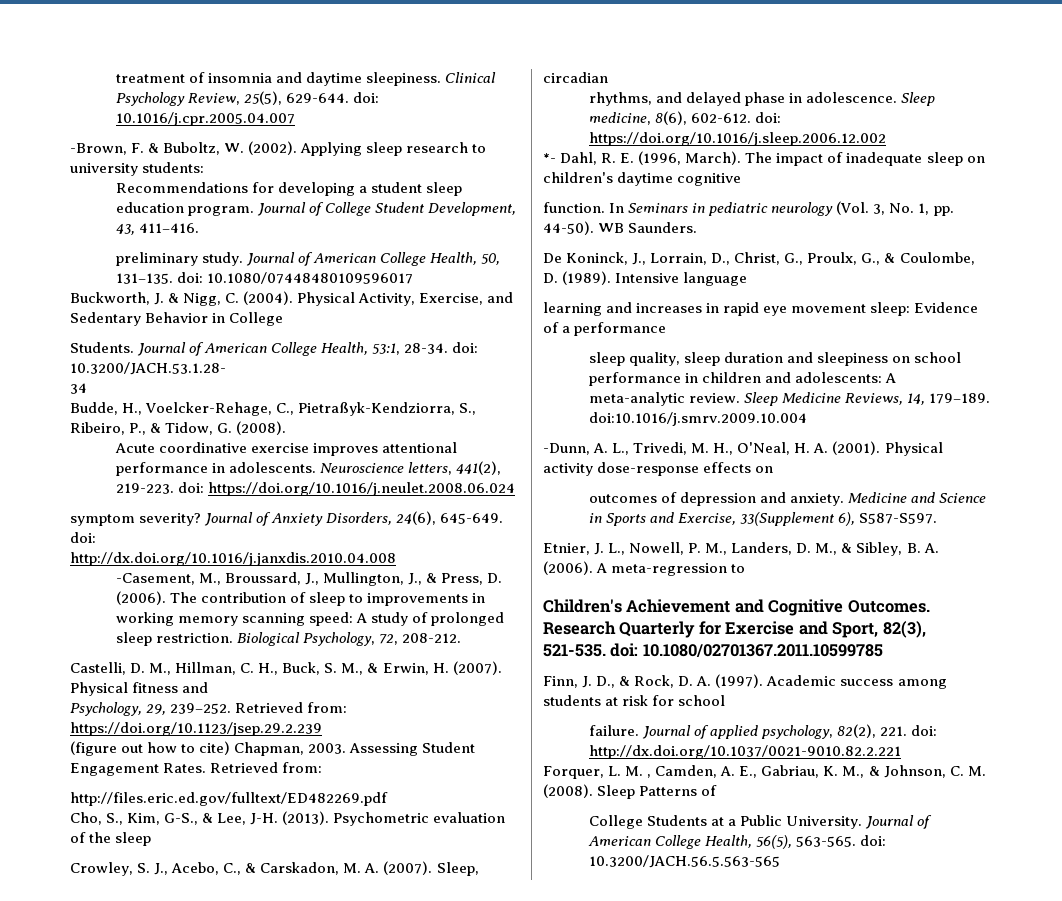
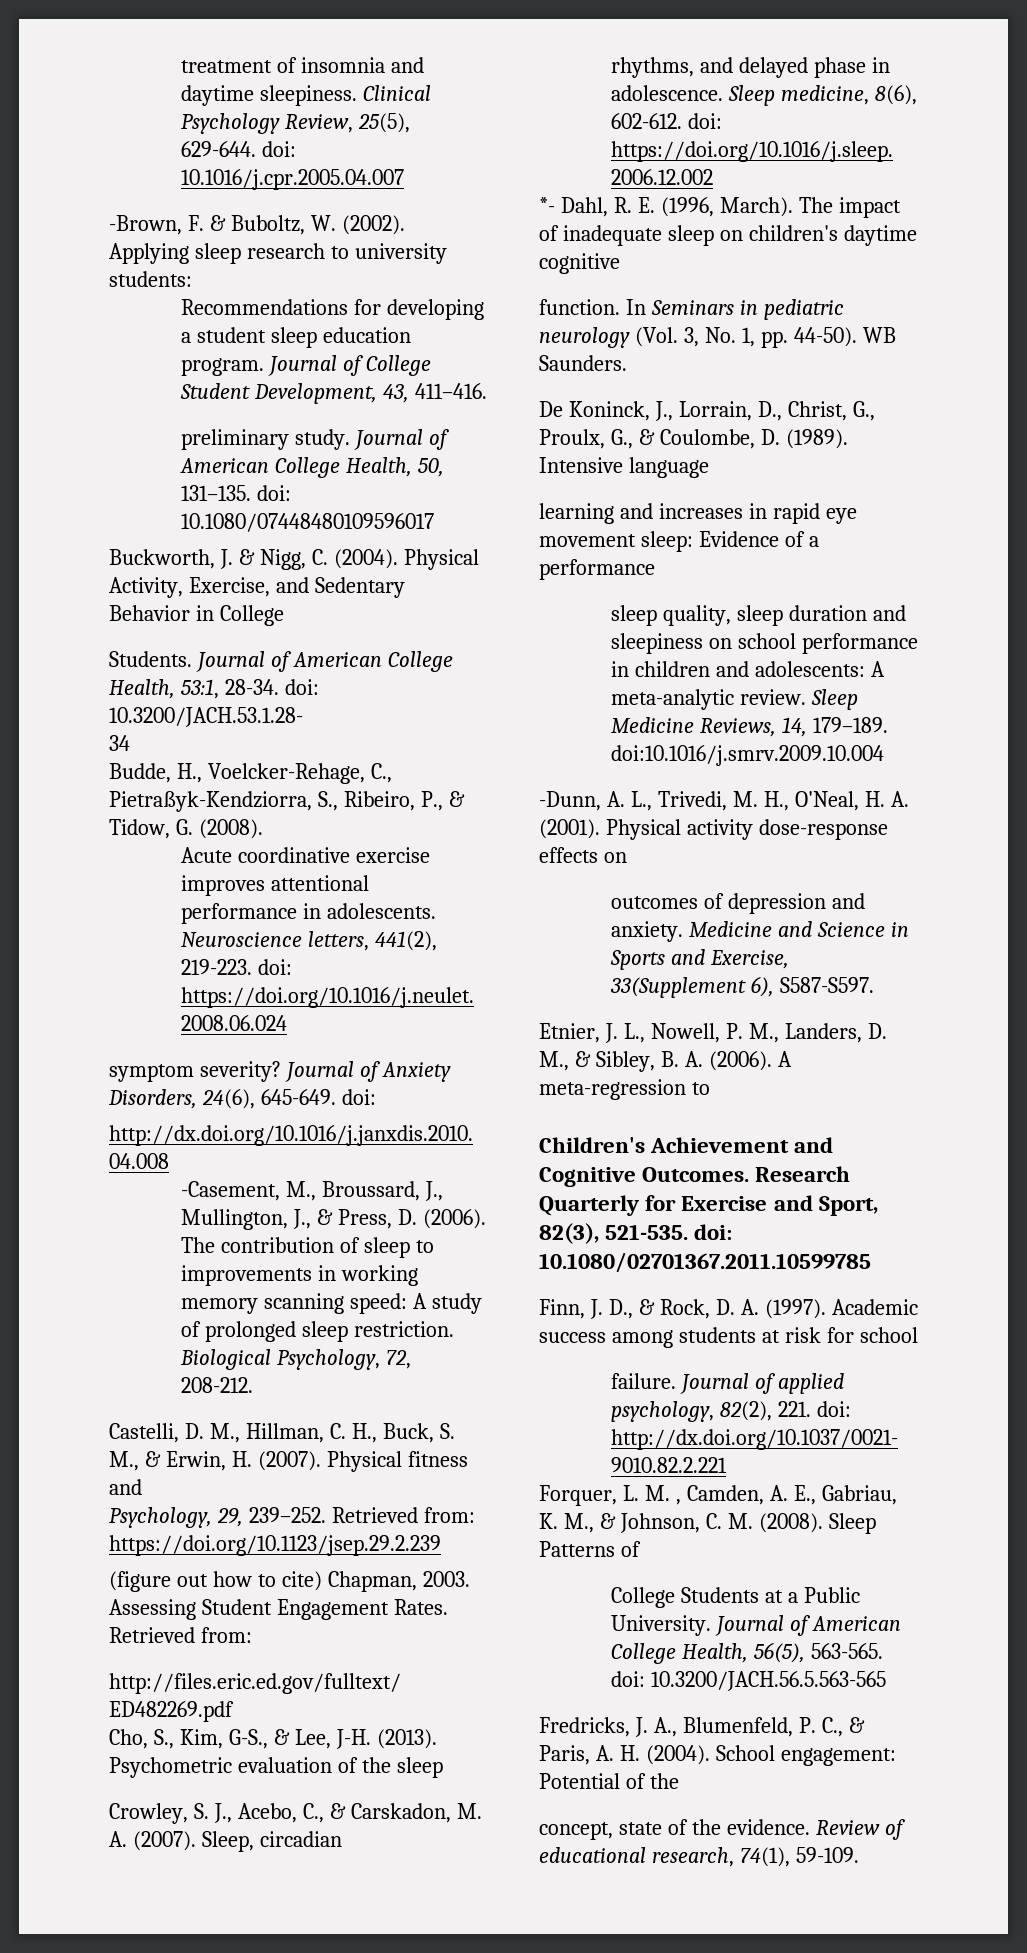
(780, 861) none -> [539,1717,865,1737] [539,1745,896,1766] [539,1773,679,1789] [539,1819,905,1840] [539,1847,859,1867] // Fredricks, J. A., Blumenfeld, P. C., & Paris, A. H. (2004). School engagement: Potential of the // concept, state of the evidence. Review of educational research, 74(1), 59-109.

